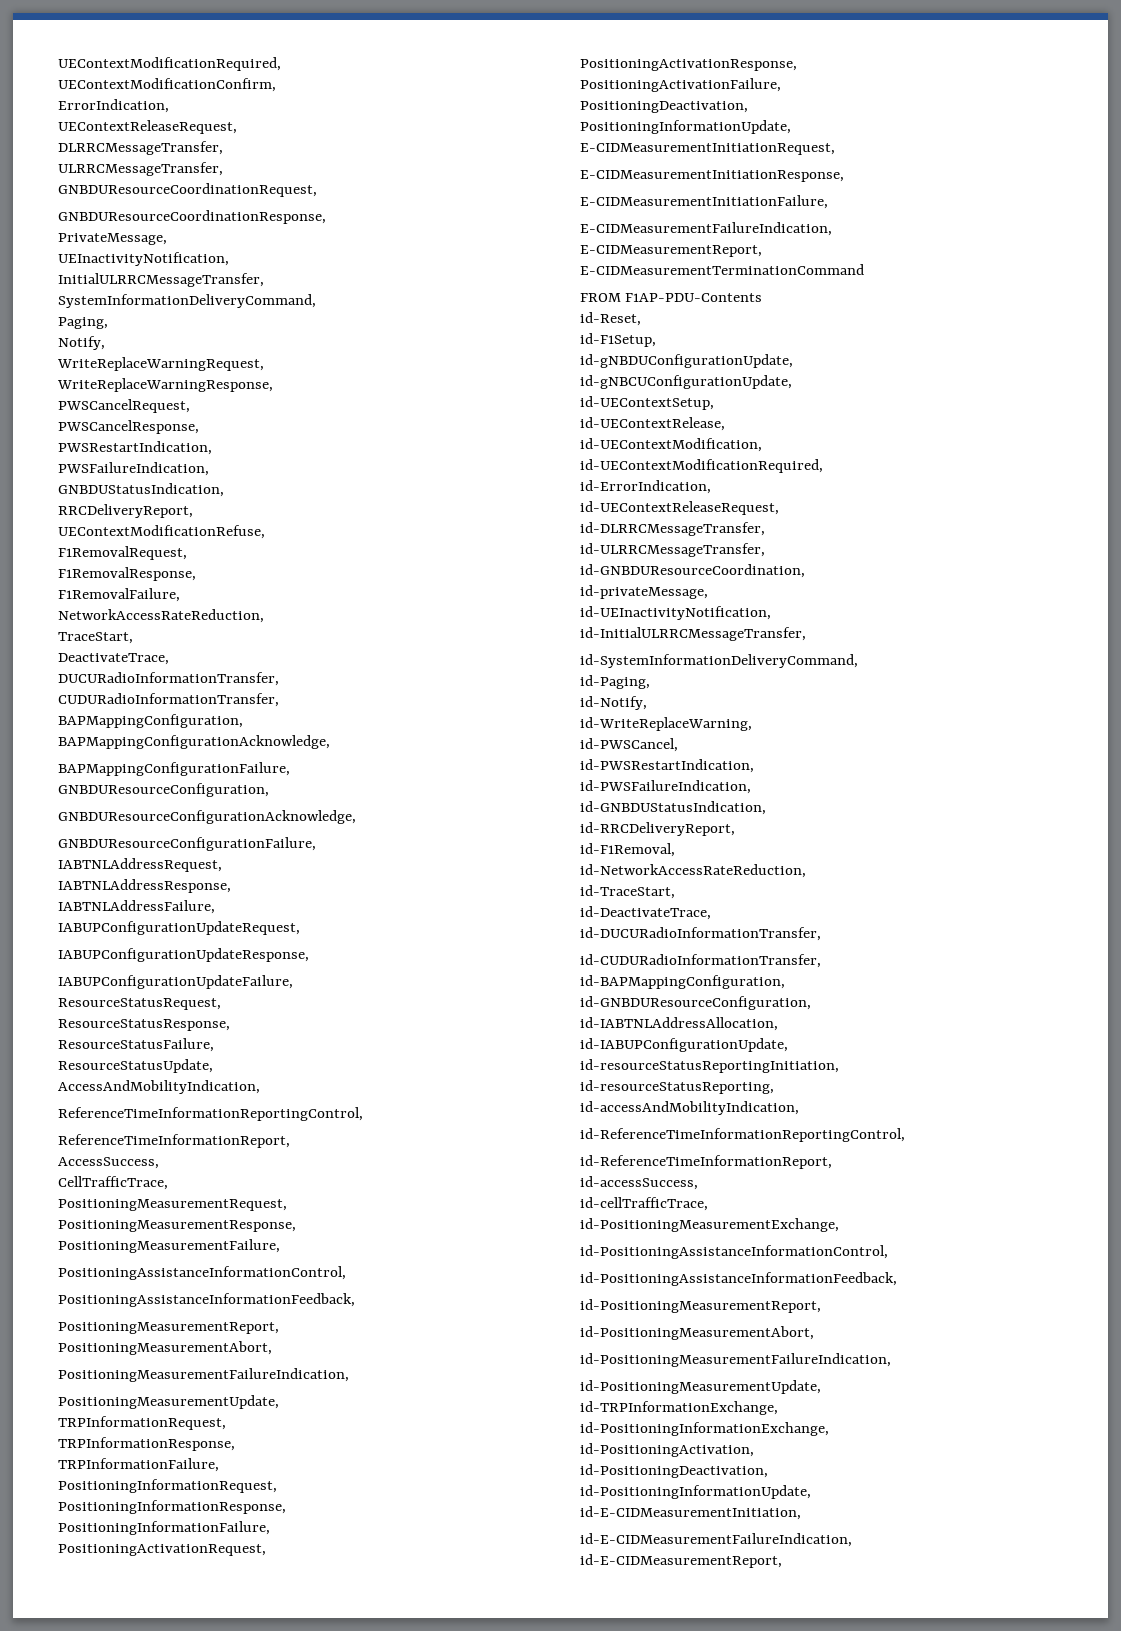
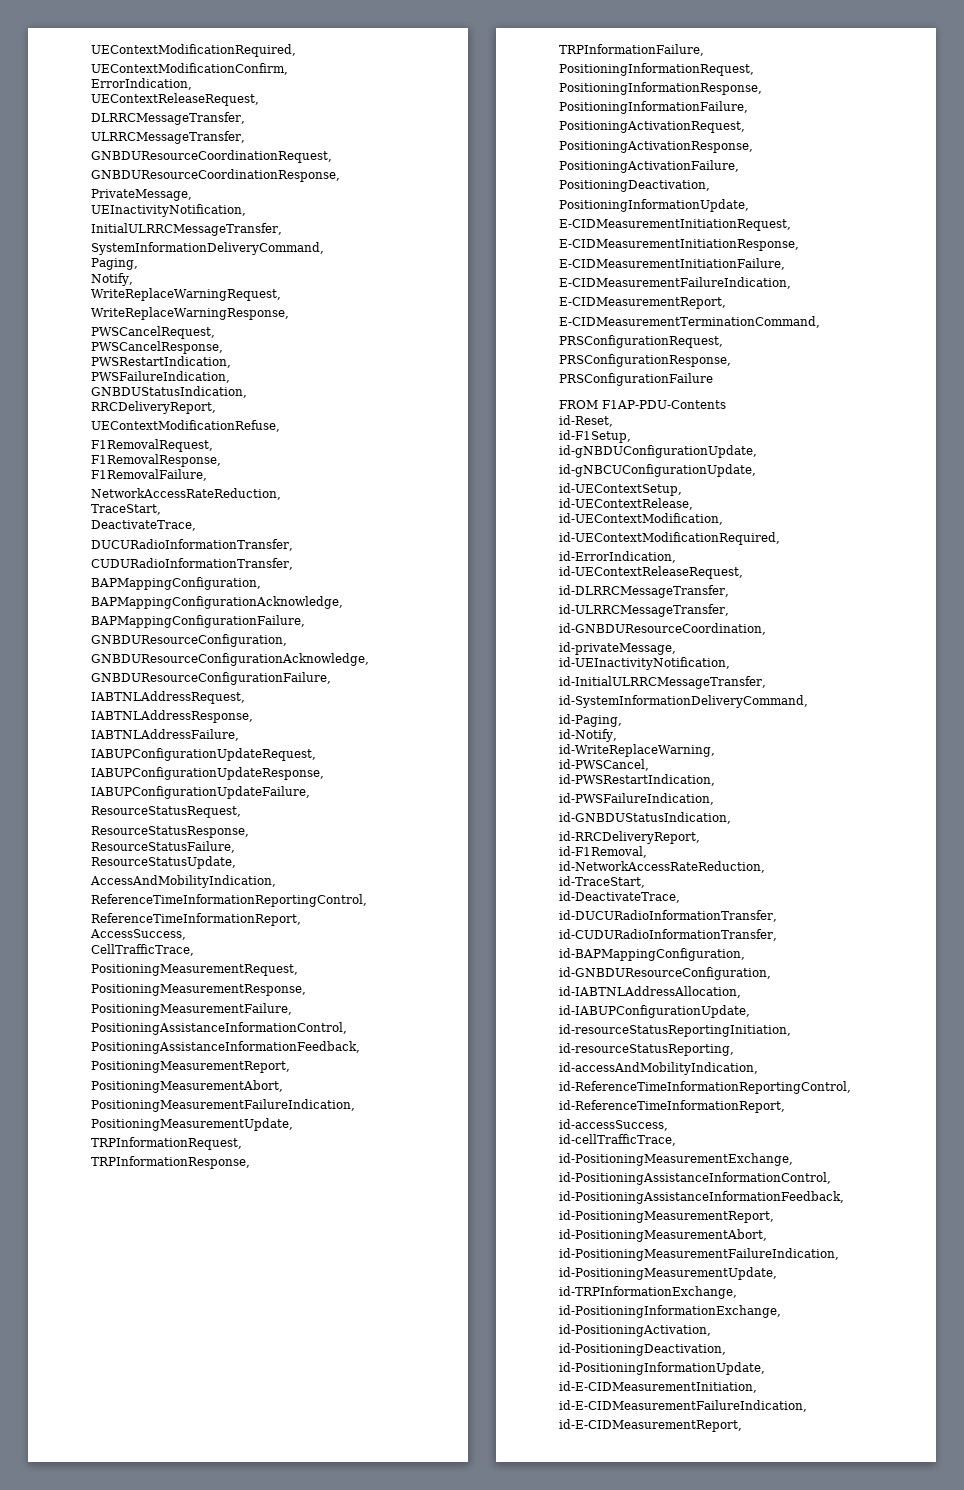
[580,264,864,275] E-CIDMeasurementTerminationCommand -> [559,316,820,328] [559,335,723,348] [559,354,731,367] [559,373,713,386] E-CIDMeasurementTerminationCommand, // PRSConfigurationRequest, // PRSConfigurationResponse, // PRSConfigurationFailure

